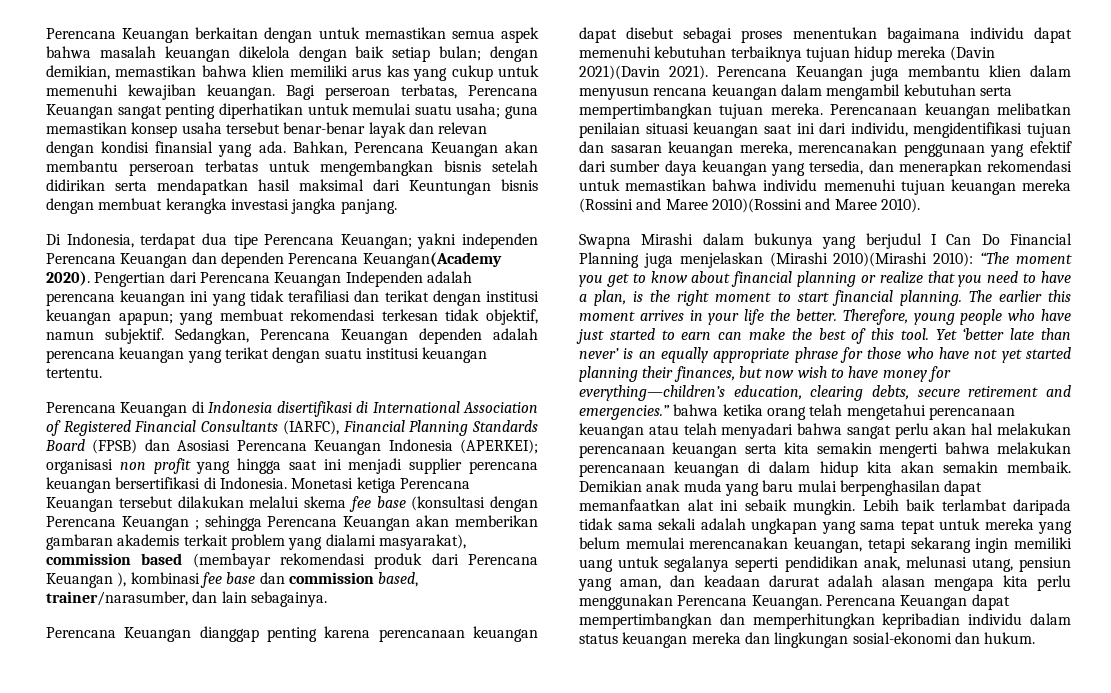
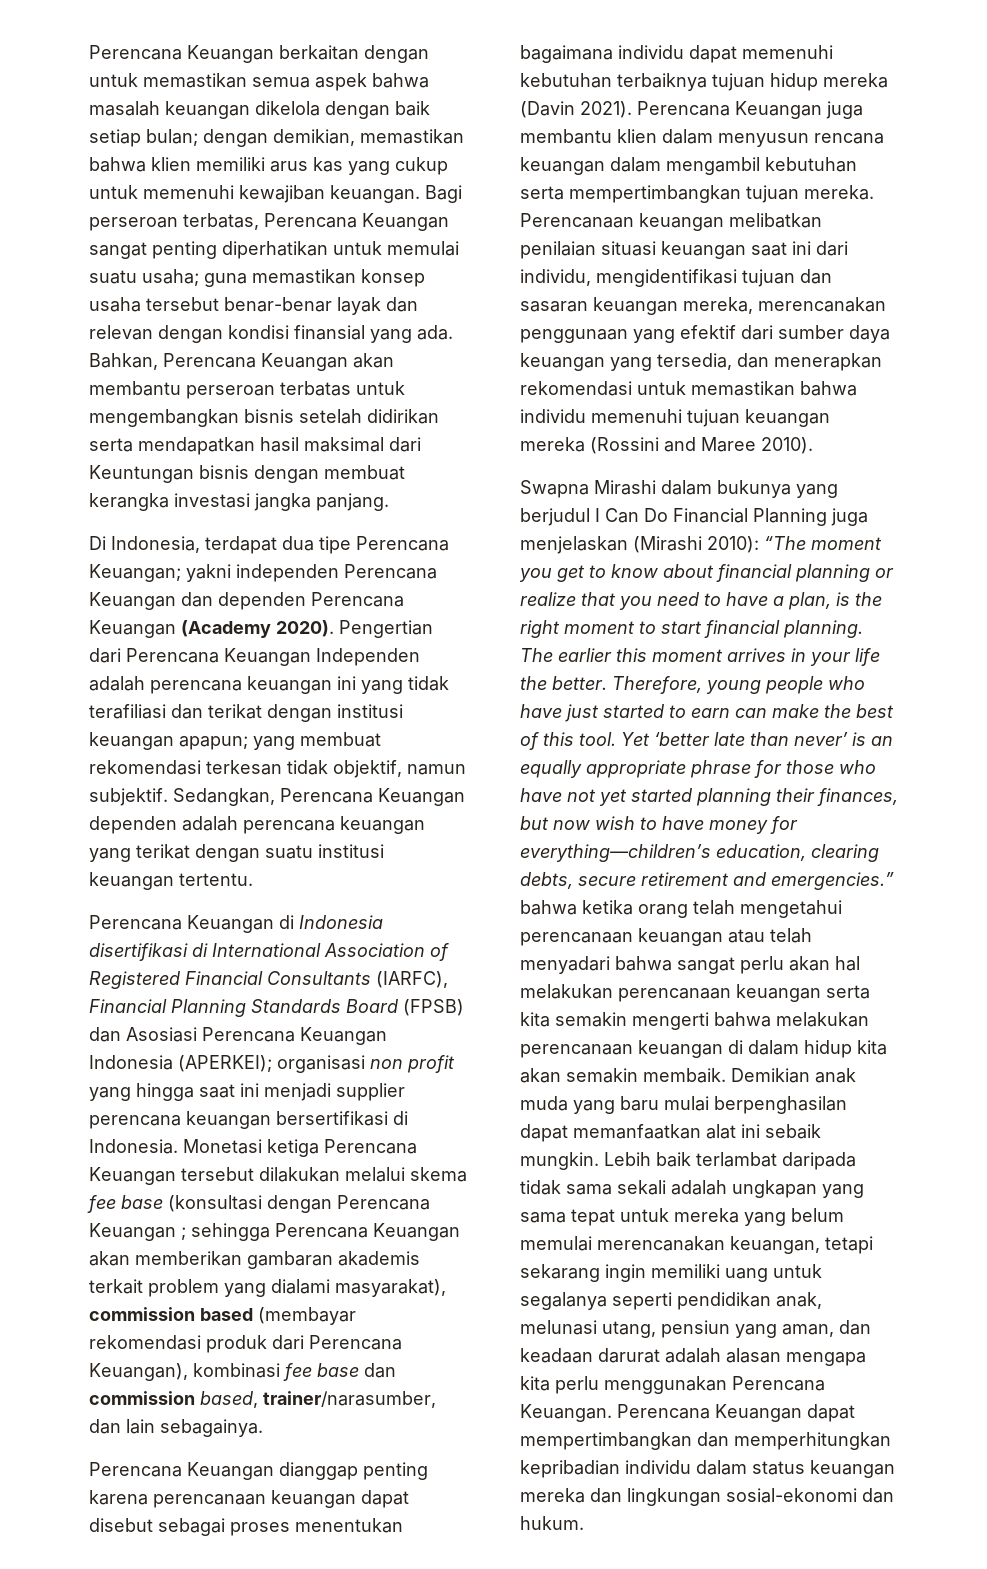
[362,252,502,268] Keuangan(Academy -> [89,620,271,638] Keuangan (Academy
[46,572,127,588] Keuangan ), -> [89,1363,188,1381] Keuangan),
[579,65,660,80] 2021)(Davin -> (575, 109) none
[711,198,877,213] 2010)(Rossini and Maree -> (756, 444) none
[833,252,928,267] 2010)(Mirashi -> (702, 544) none

